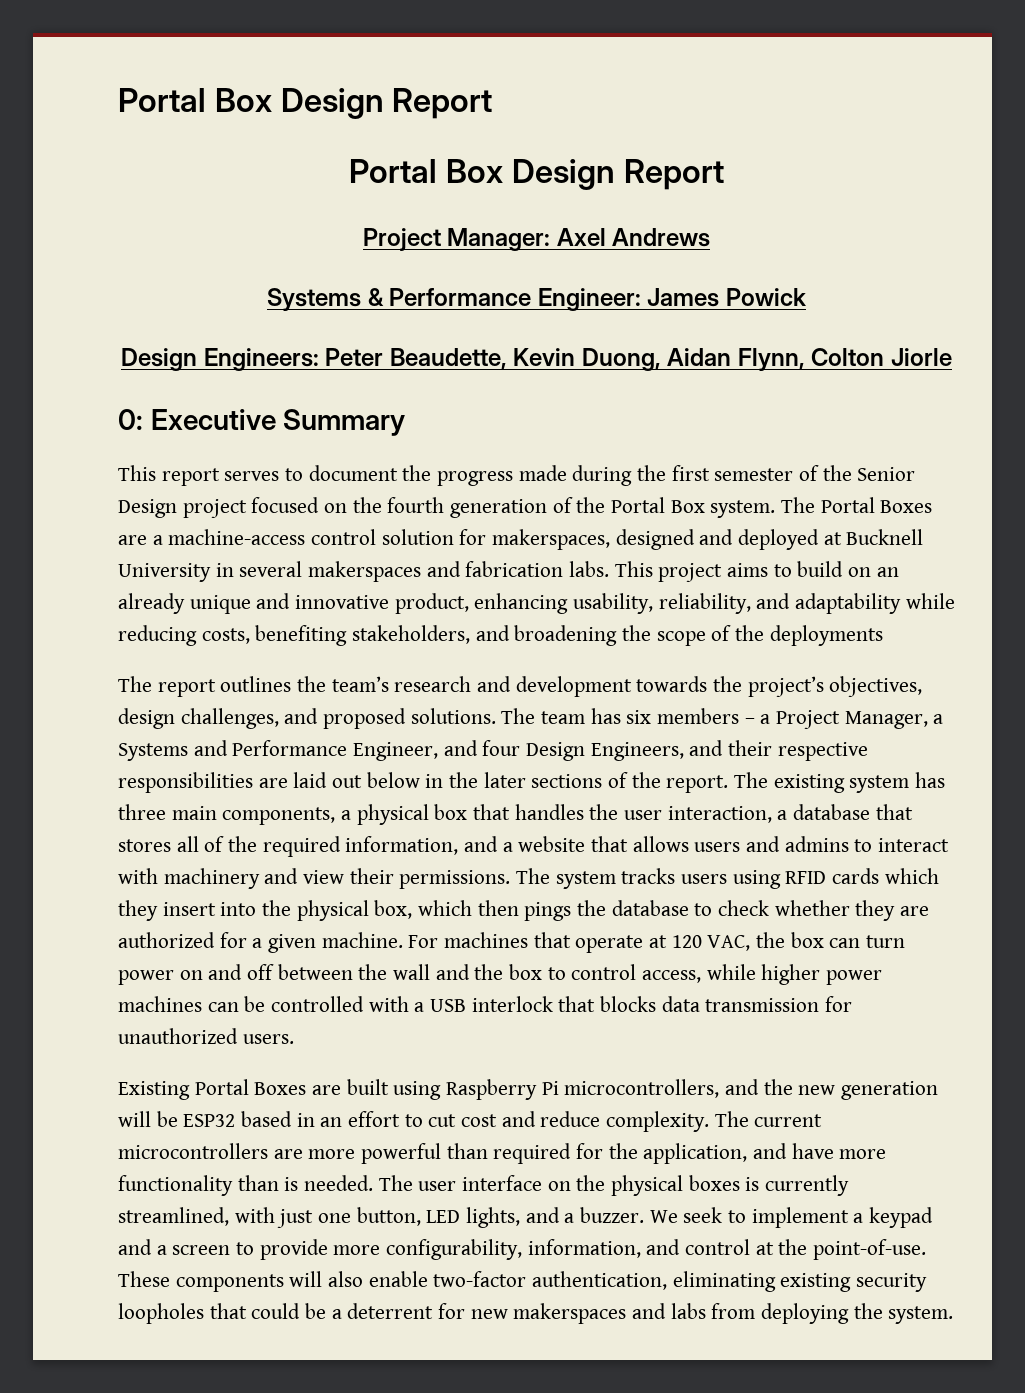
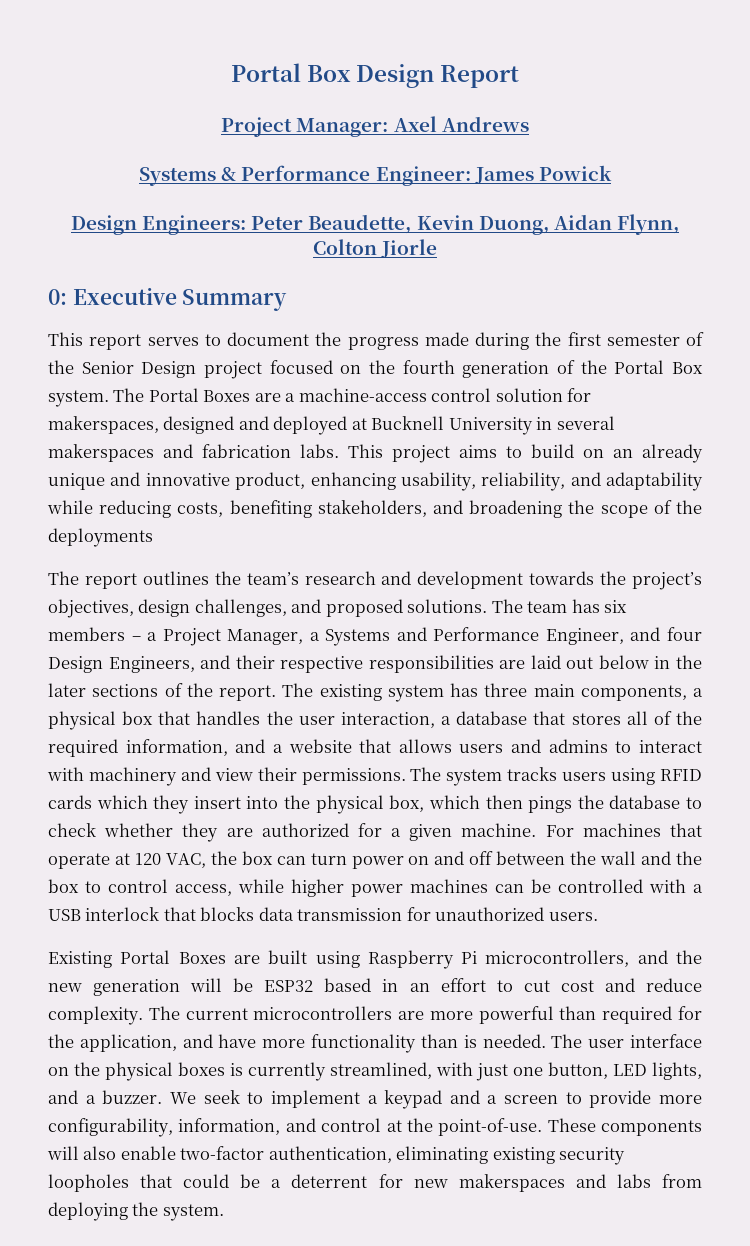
[118,88,493,119] [349,159,724,190] Portal Box Design Report // Portal Box Design Report -> [230,63,520,88] Portal Box Design Report

